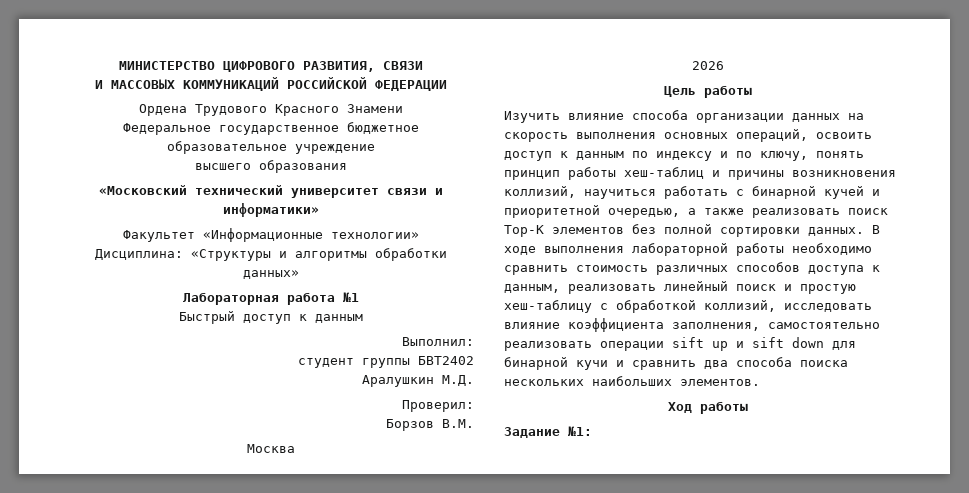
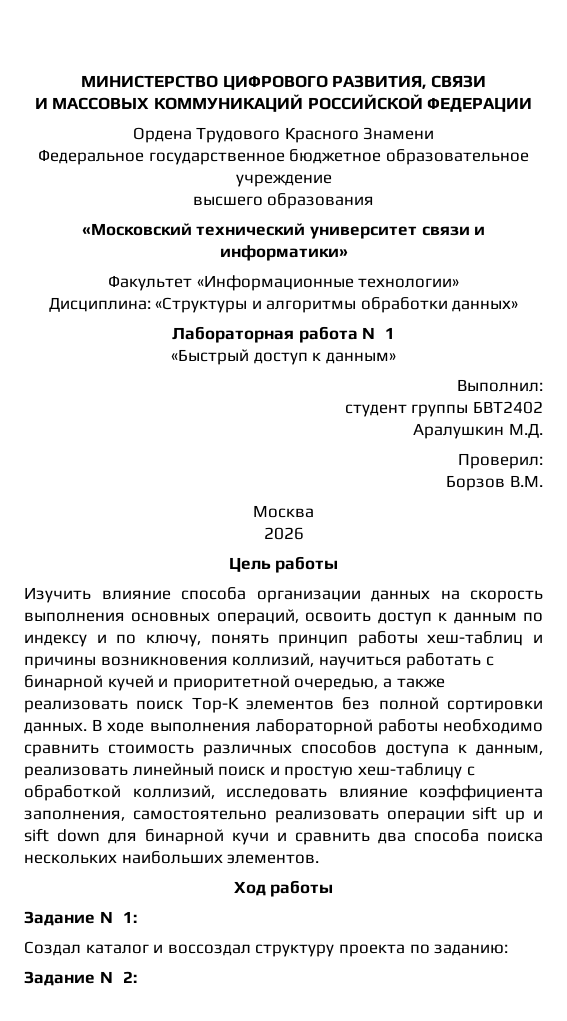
[178,311,363,324] Быстрый доступ к данным -> [171,349,396,365] «Быстрый доступ к данным»
(592, 431) none -> [24,941,509,957] [24,971,137,986] // Создал каталог и воссоздал структуру проекта по заданию: // Задание №2:

